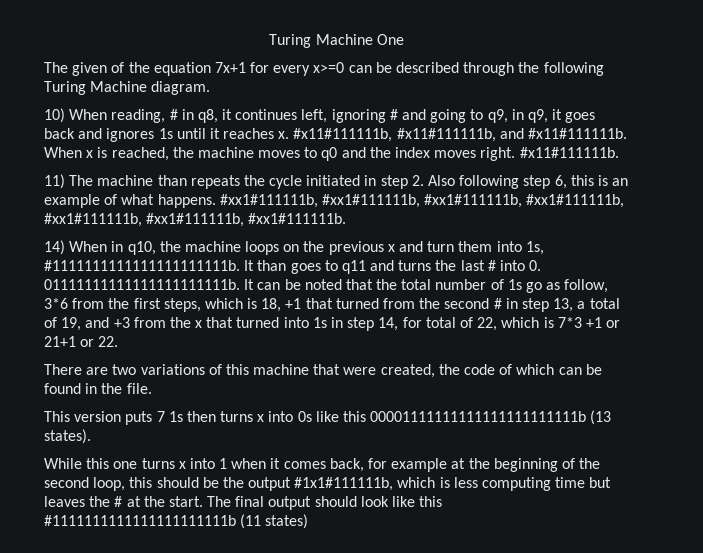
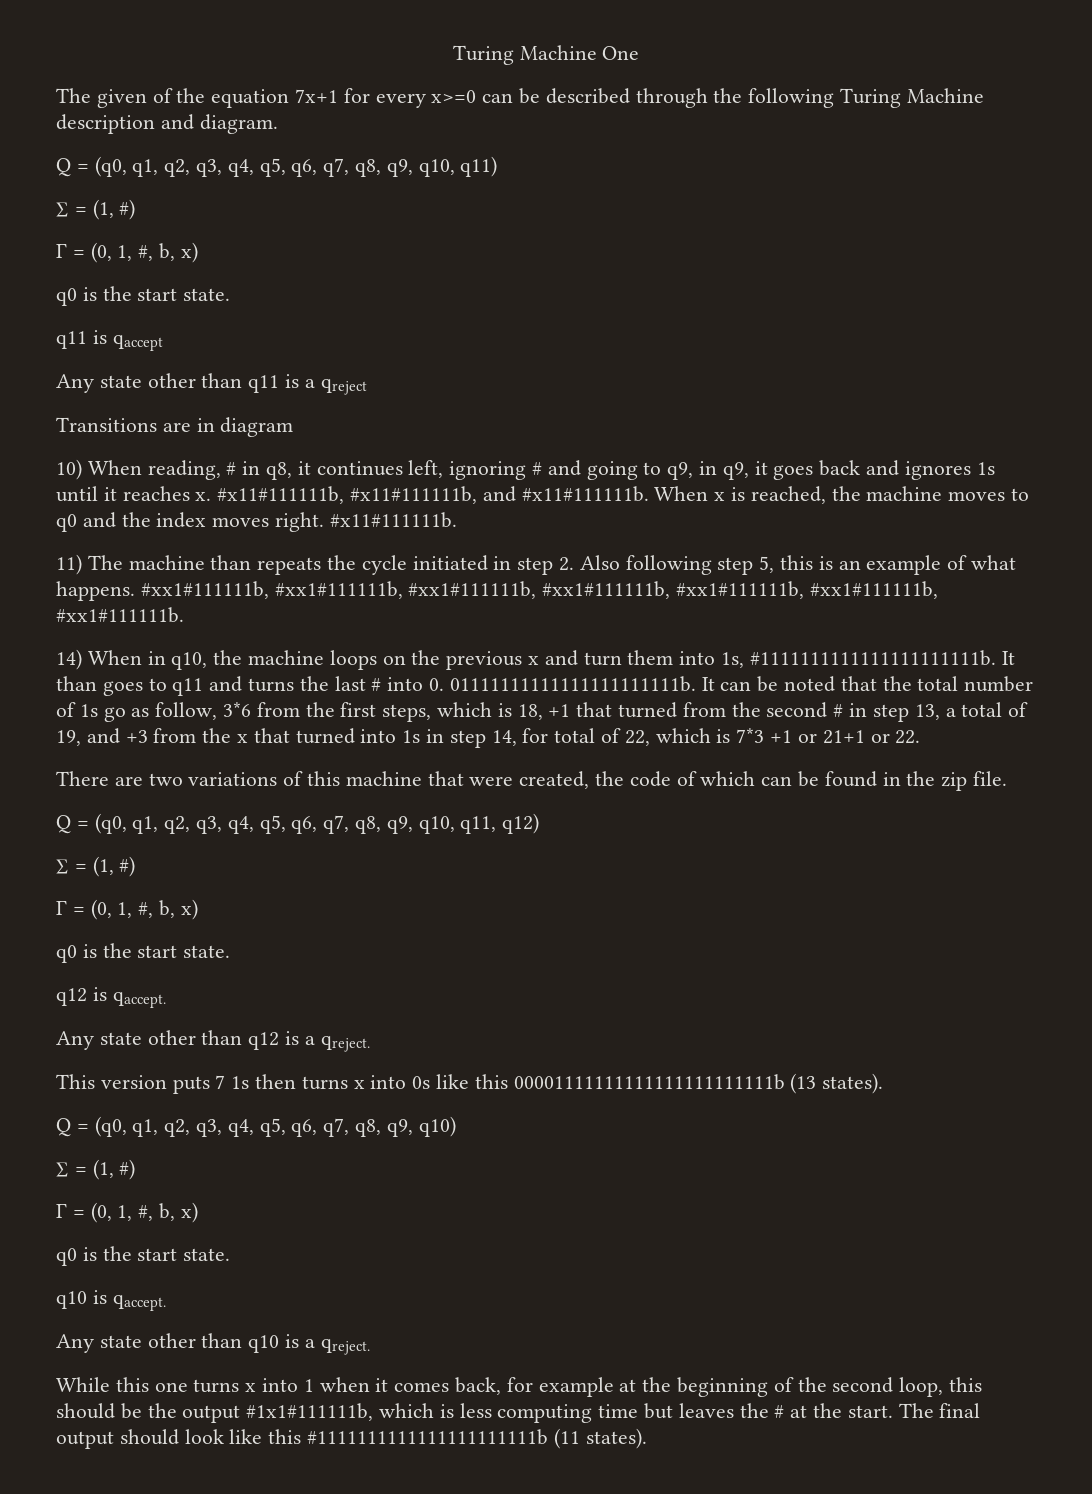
(148, 86) none -> [56,114,194,134] description and
(211, 88) none -> [56,156,498,177] [56,199,136,220] [56,242,198,263] [56,286,231,306] [56,330,163,351] [56,373,367,395] [56,417,294,437] // Q = (q0, q1, q2, q3, q4, q5, q6, q7, q8, q9, q10, q11) // ∑ = (1, #) // Γ = (0, 1, #, b, x) // q0 is the start state. // q11 is qaccept // Any state other than q11 is a qreject // Transitions are in diagram
[554,175,567,189] 6, -> [759,556,775,573] 5,
(123, 388) none -> [941,772,968,791] zip
(152, 388) none -> [56,813,540,834] [56,856,136,877] [56,899,198,920] [56,943,231,963] [56,987,166,1008] [56,1030,370,1052] // Q = (q0, q1, q2, q3, q4, q5, q6, q7, q8, q9, q10, q11, q12) // ∑ = (1, #) // Γ = (0, 1, #, b, x) // q0 is the start state. // q12 is qaccept. // Any state other than q12 is a qreject.
(91, 436) none -> [56,1116,456,1137] [56,1159,136,1180] [56,1202,198,1223] [56,1246,231,1266] [56,1290,166,1311] [56,1333,370,1355] // Q = (q0, q1, q2, q3, q4, q5, q6, q7, q8, q9, q10) // ∑ = (1, #) // Γ = (0, 1, #, b, x) // q0 is the start state. // q10 is qaccept. // Any state other than q10 is a qreject.
[265,514,309,529] states) -> [585,1428,647,1449] states).

